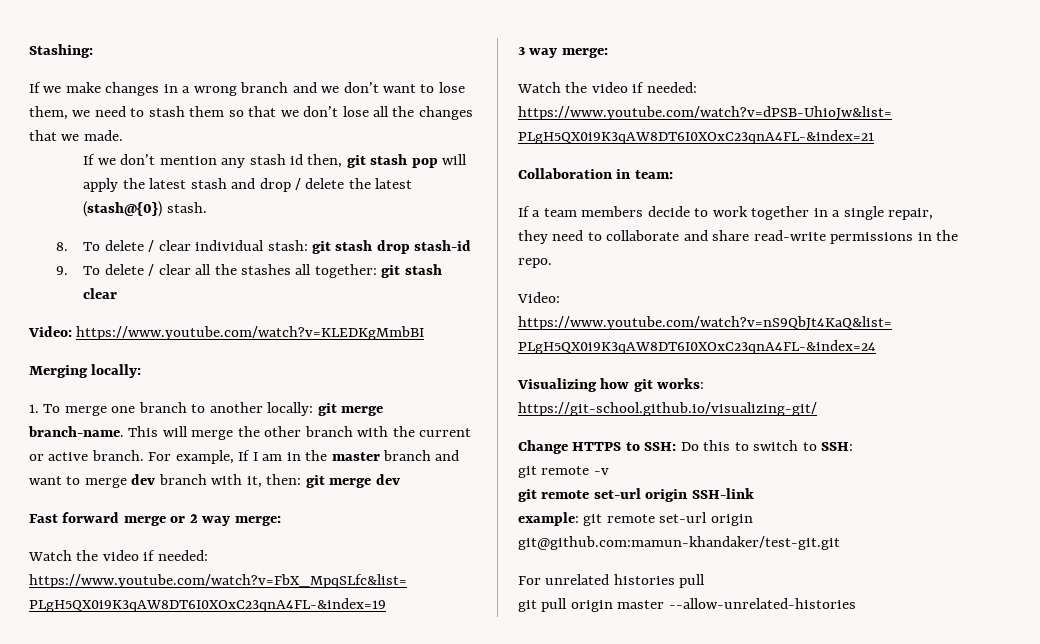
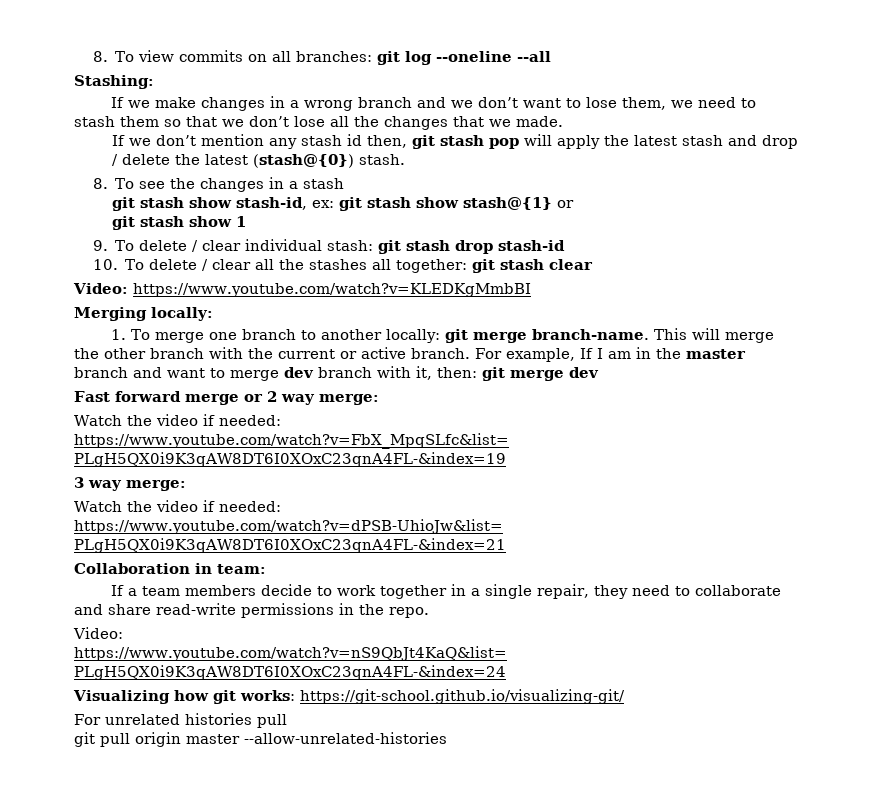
(29, 51) none -> [92,50,552,65] 8. To view commits on all branches: git log --oneline --all //
(101, 246) none -> [139,177,345,192] [111,197,574,211] [111,216,246,230] [92,240,135,251] see the changes in a stash // git stash show stash-id, ex: git stash show stash@{1} or // git stash show 1 // 9. To
[56,266,69,275] 9. -> [92,259,118,270] 10.
[518,440,854,454] [518,466,609,478] [518,488,754,502] [518,512,753,526] [518,536,840,550] // Change HTTPS to SSH: Do this to switch to SSH: // git remote -v // git remote set-url origin SSH-link // example: git remote set-url origin git@github.com:mamun-khandaker/test-git.git -> (625, 696) none

